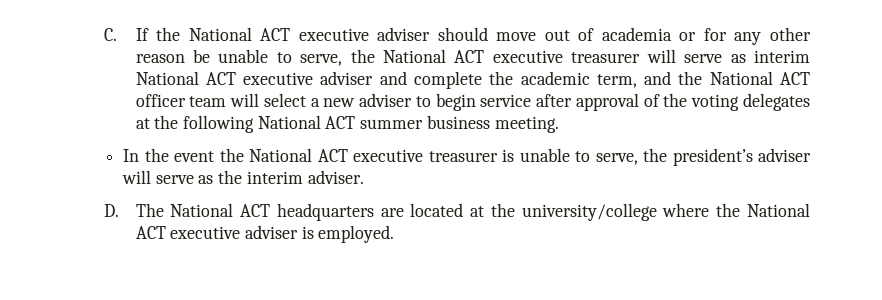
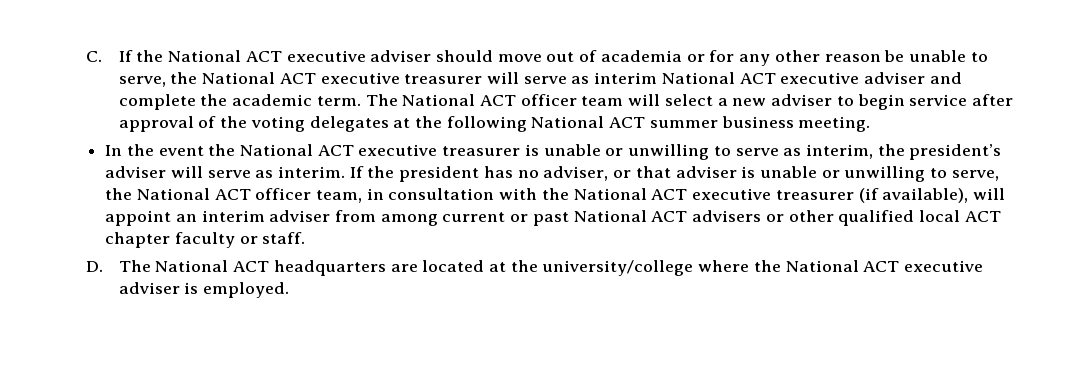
[596,71,703,88] term, and the -> [316,94,398,106] term. The
[575,151,638,165] to serve, -> [605,144,873,160] or unwilling to serve as interim,
[218,170,364,184] the interim adviser. -> [277,166,999,182] [105,188,1005,203] [105,210,1001,226] [105,232,306,248] interim. If the president has no adviser, or that adviser is unable or unwilling to serve, the National ACT officer team, in consultation with the National ACT executive treasurer (if available), will appoint an interim adviser from among current or past National ACT advisers or other qualified local ACT chapter faculty or staff.

